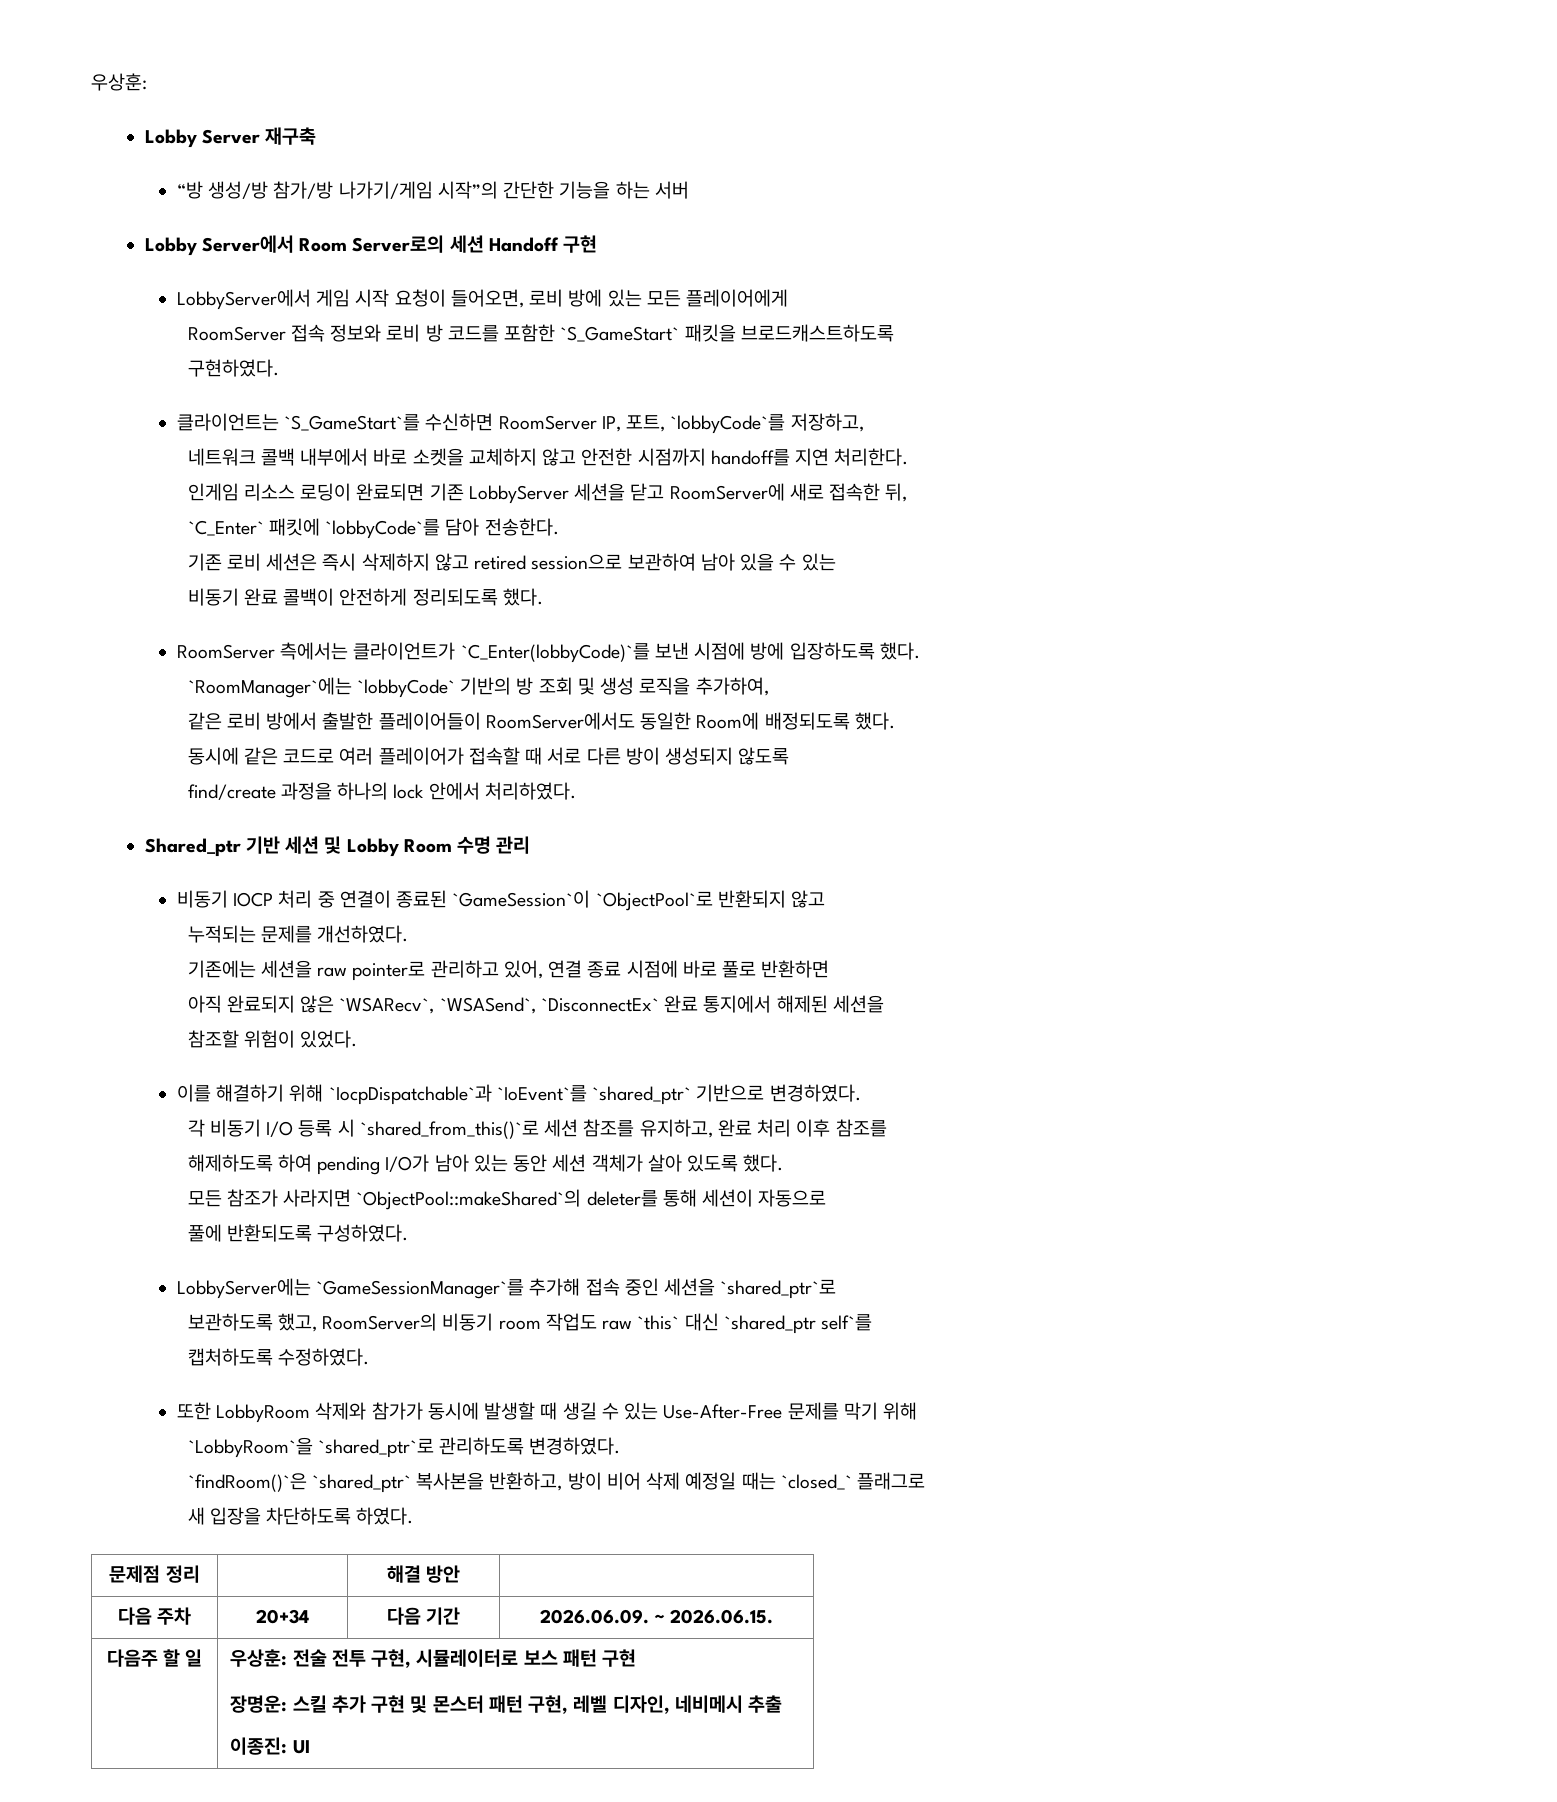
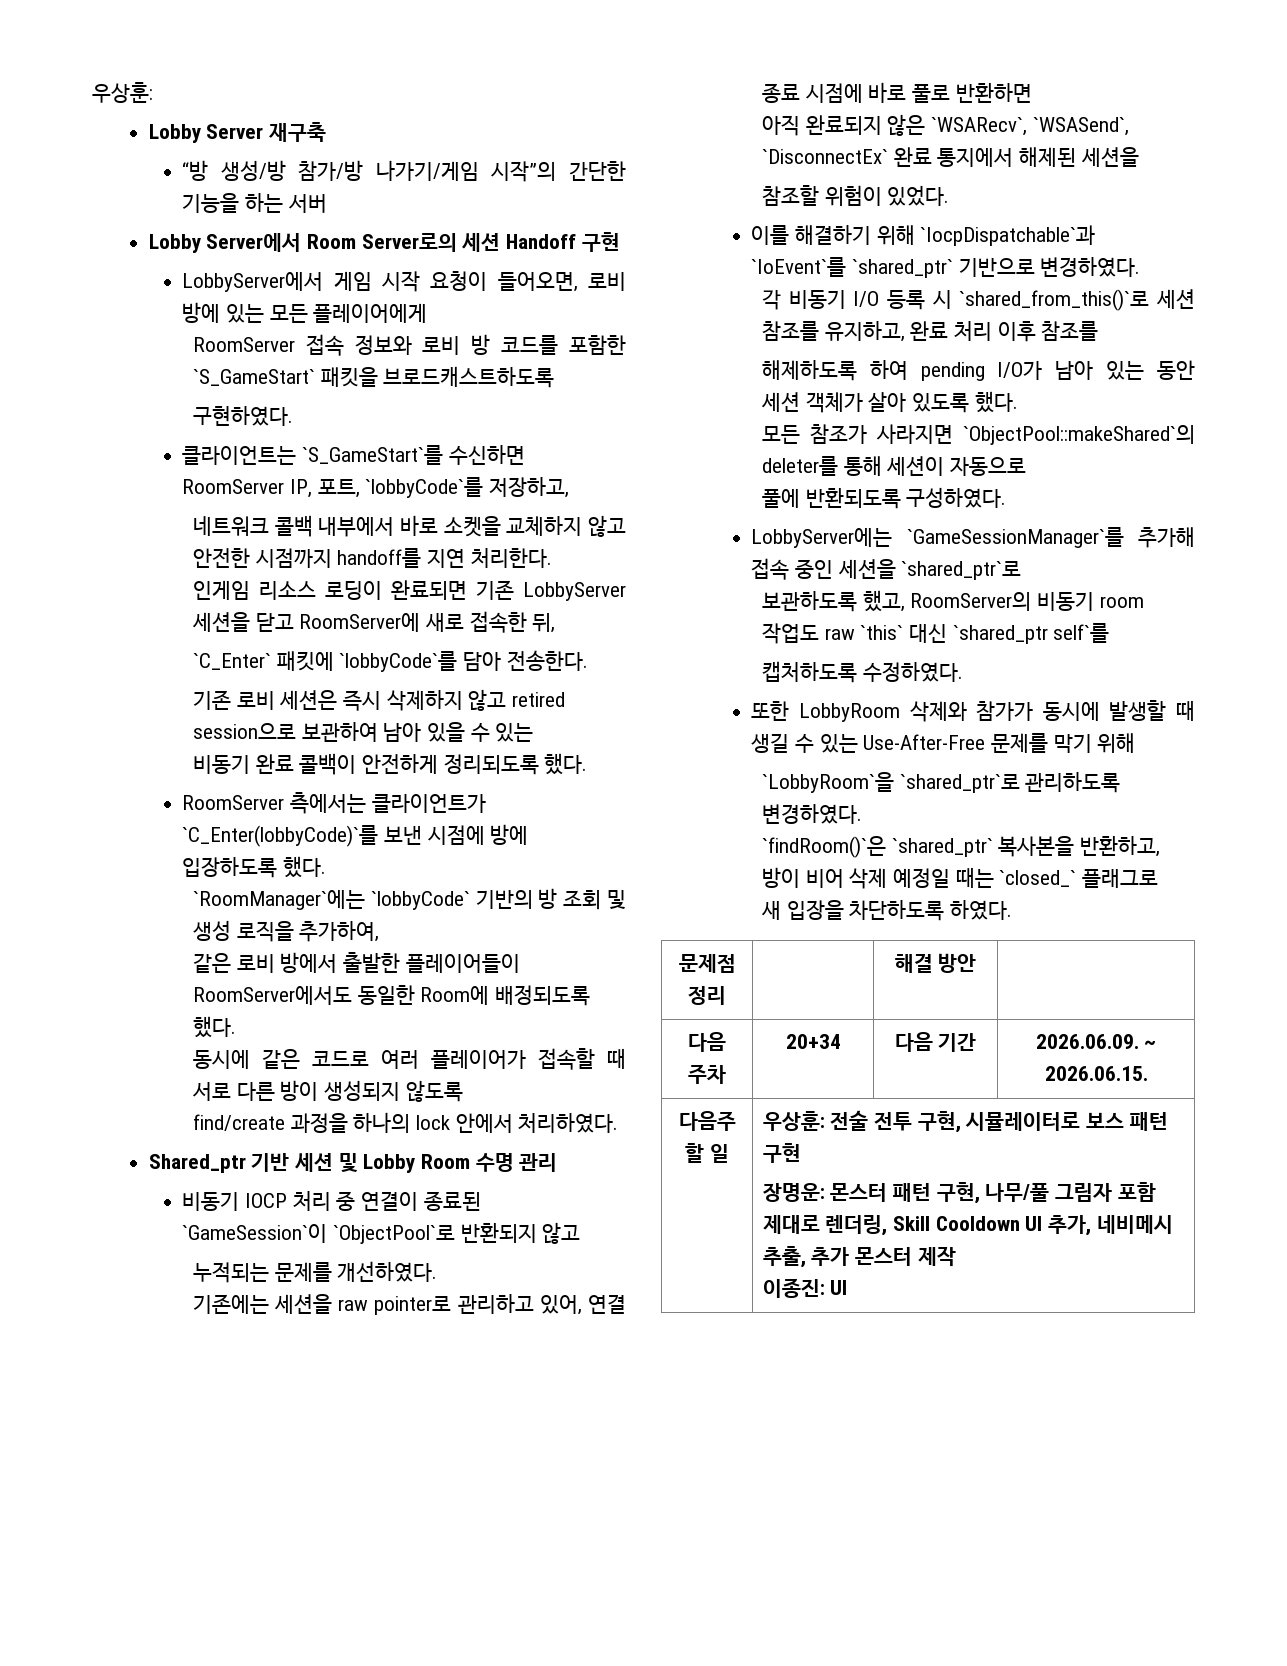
[292,1695,783,1714] 스킬 추가 구현 및 몬스터 패턴 구현, 레벨 디자인, 네비메시 추출 -> [830,1182,1156,1204] [762,1215,1173,1236] [762,1246,956,1268] 몬스터 패턴 구현, 나무/풀 그림자 포함 제대로 렌더링, Skill Cooldown UI 추가, 네비메시 추출, 추가 몬스터 제작

